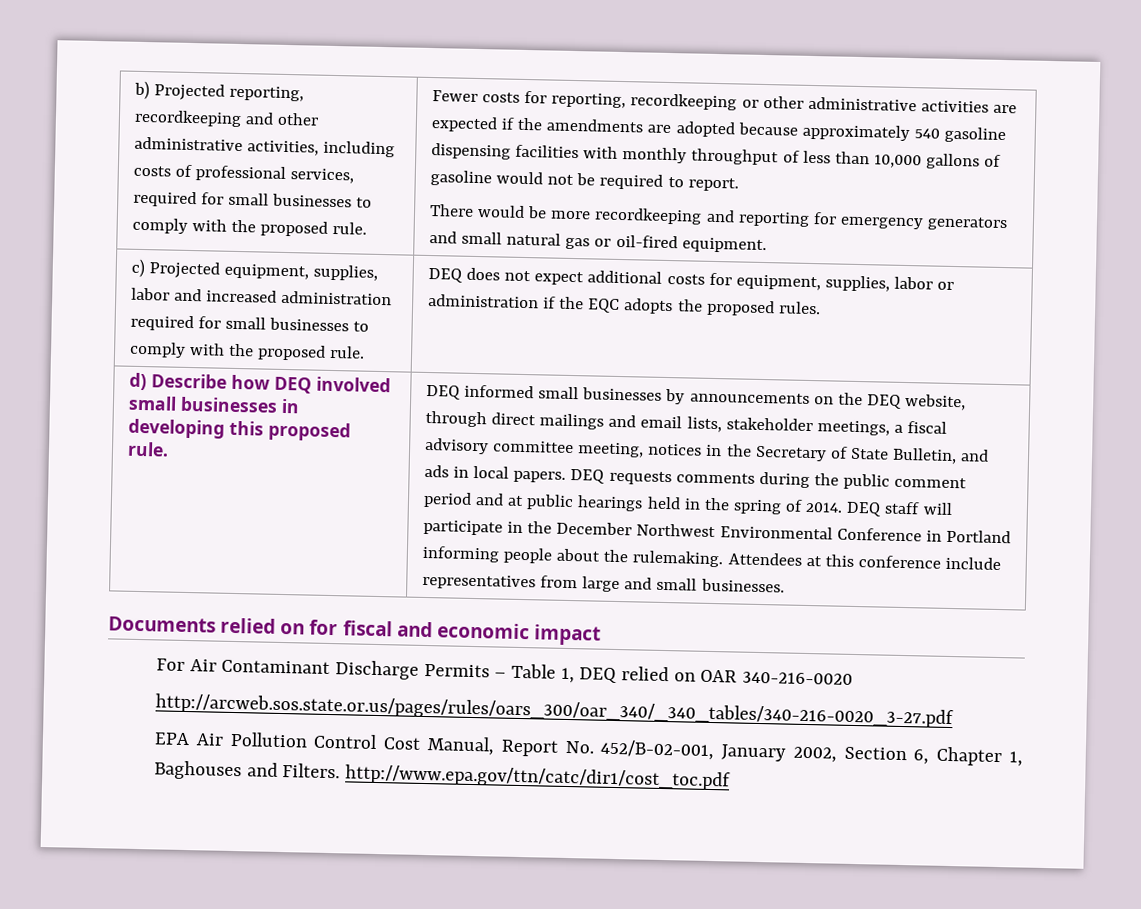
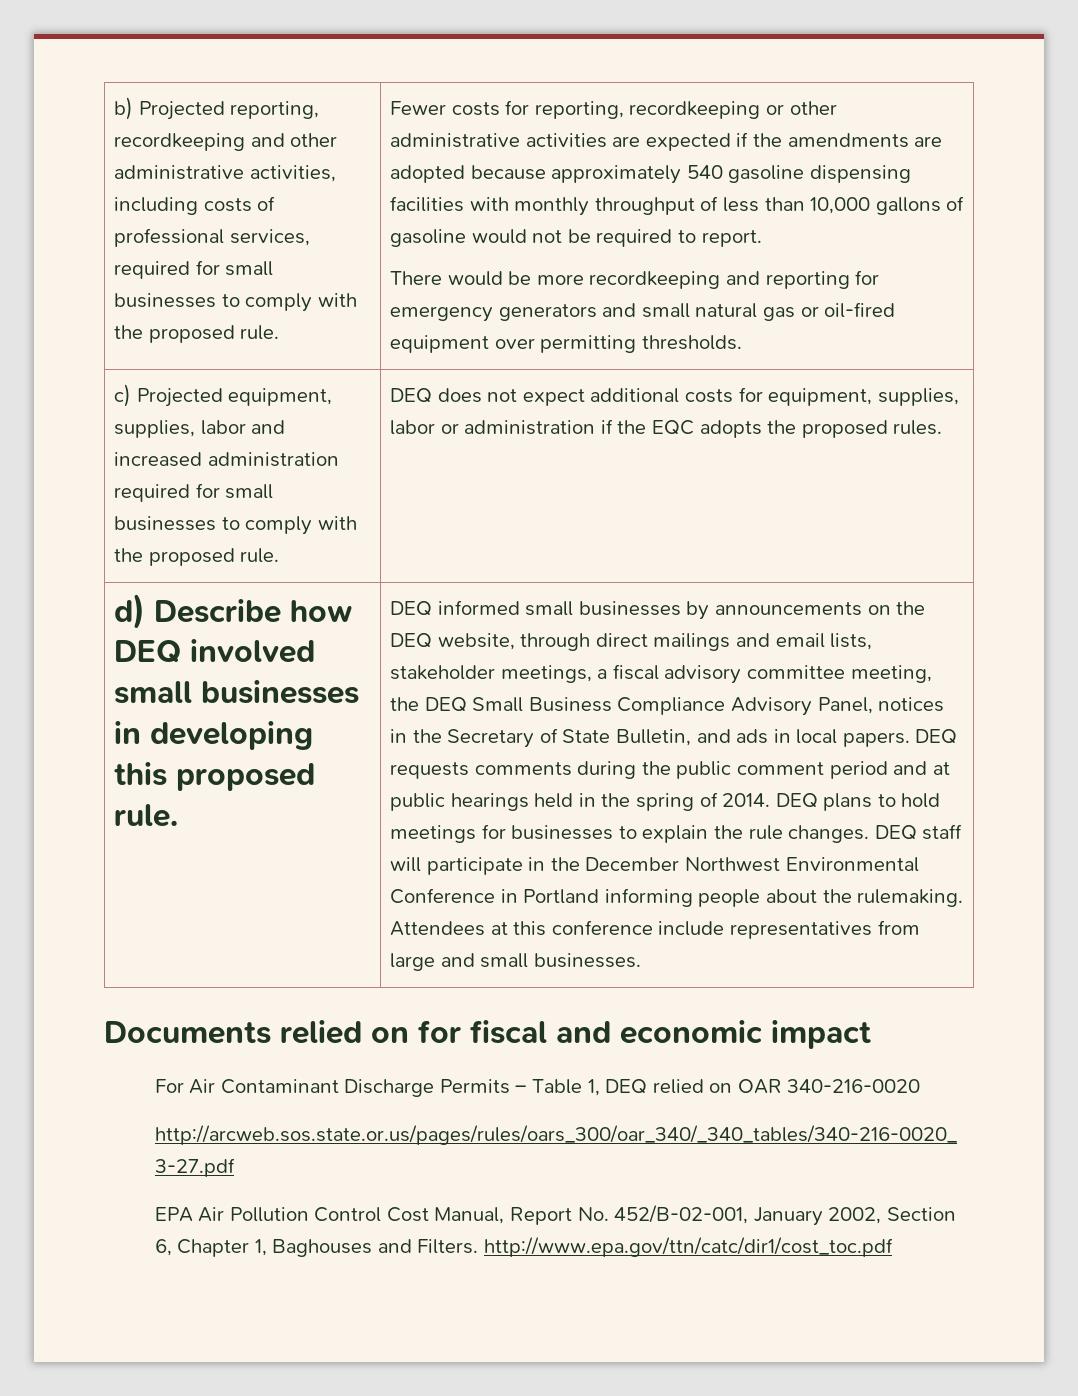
[681,237,767,254] equipment. -> [390,335,742,353] equipment over permitting thresholds.
(645, 450) none -> [390,697,873,716] the DEQ Small Business Compliance Advisory Panel,
(883, 509) none -> [823,793,941,811] [390,824,917,843] plans to hold meetings for businesses to explain the rule changes. DEQ

